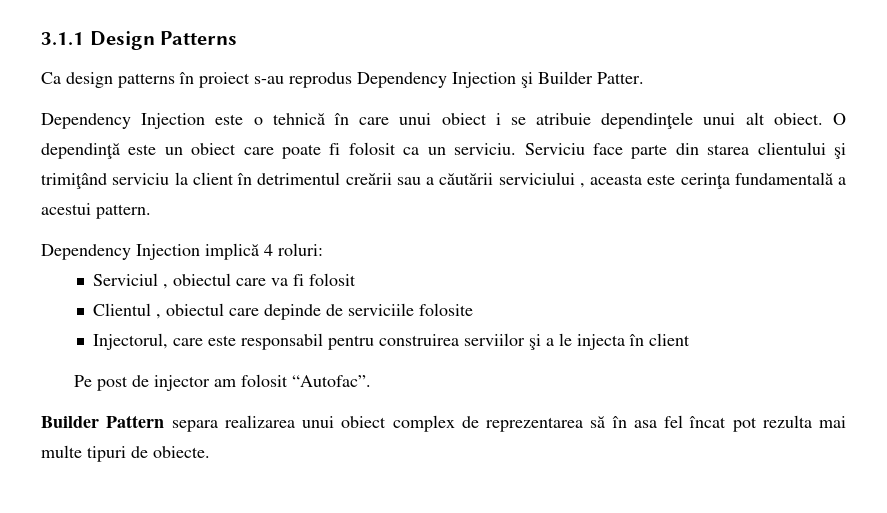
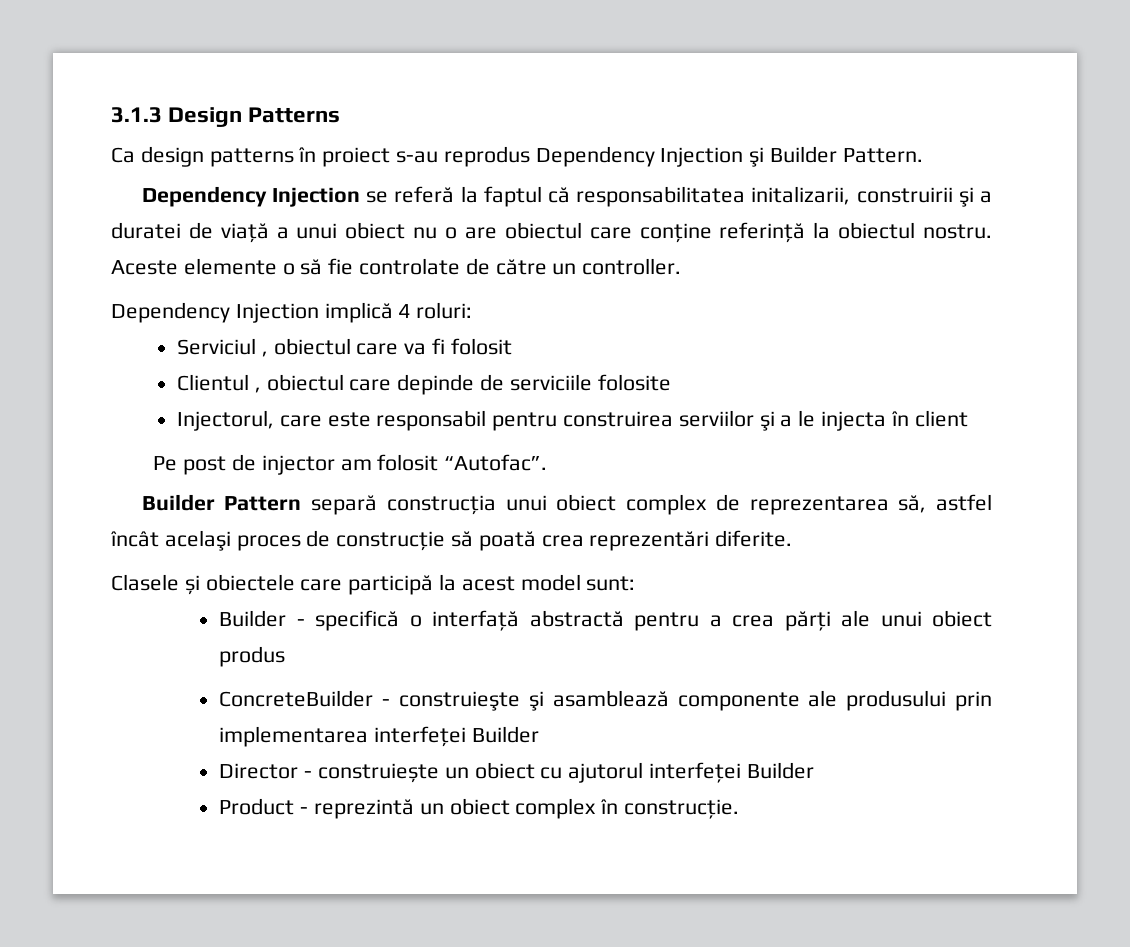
[41,32,84,45] 3.1.1 -> [111,107,162,123] 3.1.3
[597,72,644,84] [41,112,846,129] [41,142,846,159] [41,172,846,189] [41,203,151,219] Patter. // Dependency Injection este o tehnică în care unui obiect i se atribuie dependinţele unui alt obiect. O dependinţă este un obiect care poate fi folosit ca un serviciu. Serviciu face parte din starea clientului şi trimiţând serviciu la client în detrimentul creării sau a căutării serviciului , aceasta este cerinţa fundamentală a acestui pattern. -> [842,148,923,163] [141,186,992,207] [111,222,993,243] [111,258,682,275] Pattern. // Dependency Injection se referă la faptul că responsabilitatea initalizarii, construirii şi a duratei de viaţă a unui obiect nu o are obiectul care conţine referinţă la obiectul nostru. Aceste elemente o să fie controlate de către un controller.
[171,415,295,432] separa realizarea -> [311,495,496,515] separă construcţia
[590,415,846,432] [41,445,210,462] să în asa fel încat pot rezulta mai multe tipuri de obiecte. -> [898,494,992,513] [111,530,793,551] [111,574,636,595] [219,610,992,631] [219,646,286,667] [219,690,992,711] [219,726,540,747] [219,762,814,783] [219,798,740,819] să, astfel încât acelaşi proces de construcţie să poată crea reprezentări diferite. // Clasele și obiectele care participă la acest model sunt: // Builder - specifică o interfață abstractă pentru a crea părți ale unui obiect produs // ConcreteBuilder - construieşte şi asamblează componente ale produsului prin implementarea interfeţei Builder // Director - construiește un obiect cu ajutorul interfeței Builder // Product - reprezintă un obiect complex în construcție.

